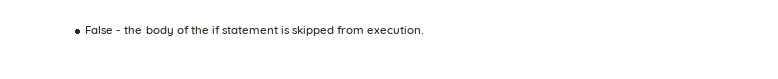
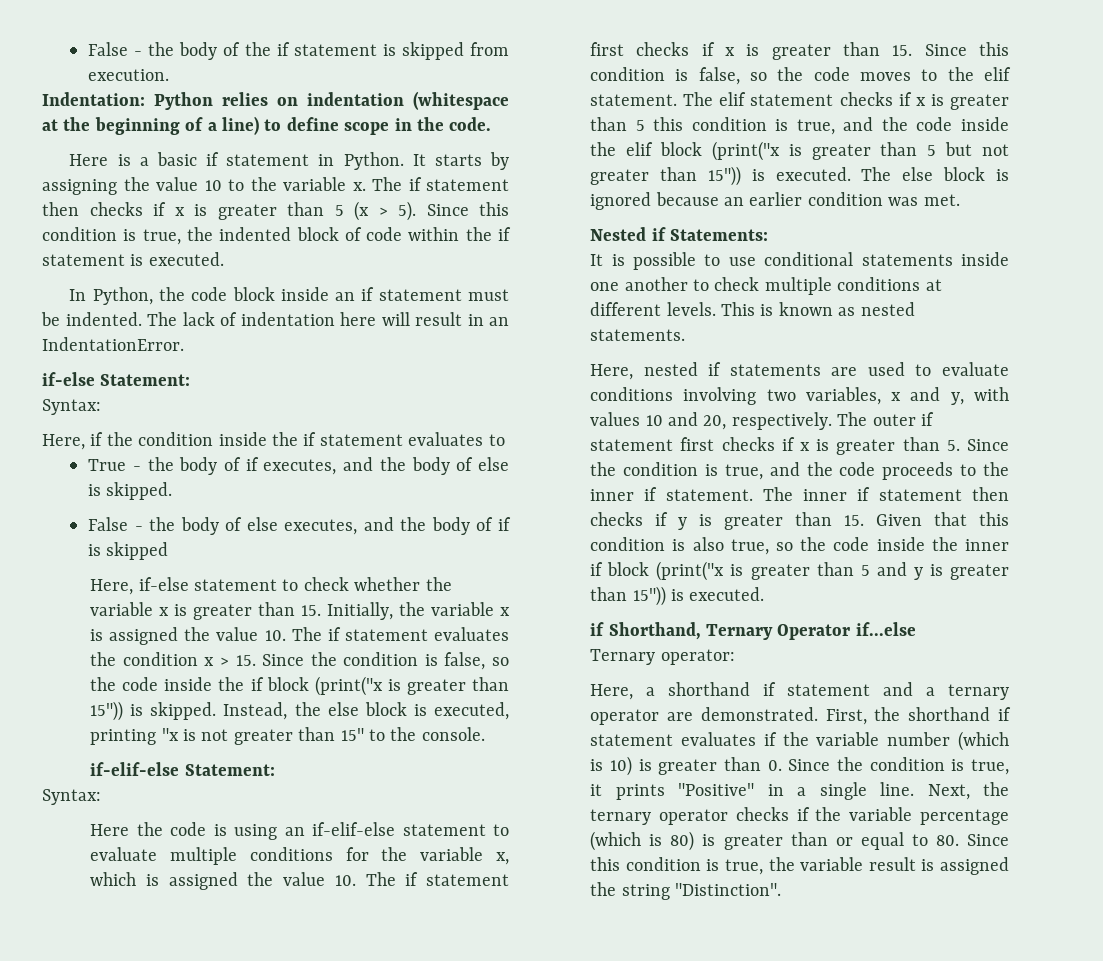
(425, 30) none -> [42,91,509,110] [42,116,492,135] [69,152,510,170] [42,177,509,195] [42,201,509,221] [42,227,512,245] [42,252,224,266] [69,287,509,305] [41,312,509,326] [42,337,184,351] [42,372,191,386] [42,399,101,415] [42,432,505,450] [88,457,510,475] [88,482,173,500] [88,517,512,535] [88,542,169,560] [90,577,452,595] [90,602,511,620] [90,627,510,645] [90,652,509,670] [90,676,509,696] [90,701,510,721] [90,727,485,745] [90,762,275,776] [42,789,101,805] [90,822,510,840] [90,847,509,865] [90,872,510,890] [590,42,1009,60] [590,67,1011,85] [590,92,1009,110] [590,117,1010,135] [590,141,1009,161] [590,166,1009,186] [590,192,960,210] [590,227,768,241] [590,252,1009,270] [590,277,942,295] [590,302,915,316] [590,329,686,341] [590,362,1009,380] [590,387,1009,405] [590,412,934,430] [590,437,1009,455] [590,462,1009,480] [590,487,1009,501] [590,512,1009,530] [590,537,1010,555] [590,561,1009,581] [590,586,765,606] [590,622,916,640] [590,649,735,665] [590,682,1009,700] [590,707,1011,725] [590,731,1009,751] [590,756,1009,776] [590,782,1009,800] [590,807,1009,825] [590,831,1009,851] [590,857,1009,875] [590,882,781,900] // Indentation: Python relies on indentation (whitespace at the beginning of a line) to define scope in the code. // Here is a basic if statement in Python. It starts by assigning the value 10 to the variable x. The if statement then checks if x is greater than 5 (x > 5). Since this condition is true, the indented block of code within the if statement is executed. // In Python, the code block inside an if statement must be indented. The lack of indentation here will result in an IndentationError. // if-else Statement: // Syntax: // Here, if the condition inside the if statement evaluates to // True - the body of if executes, and the body of else is skipped. // False - the body of else executes, and the body of if is skipped // Here, if-else statement to check whether the variable x is greater than 15. Initially, the variable x is assigned the value 10. The if statement evaluates the condition x > 15. Since the condition is false, so the code inside the if block (print("x is greater than 15")) is skipped. Instead, the else block is executed, printing "x is not greater than 15" to the console. // if-elif-else Statement: // Syntax: // Here the code is using an if-elif-else statement to evaluate multiple conditions for the variable x, which is assigned the value 10. The if statement first checks if x is greater than 15. Since this condition is false, so the code moves to the elif statement. The elif statement checks if x is greater than 5 this condition is true, and the code inside the elif block (print("x is greater than 5 but not greater than 15")) is executed. The else block is ignored because an earlier condition was met. // Nested if Statements: // It is possible to use conditional statements inside one another to check multiple conditions at different levels. This is known as nested statements. // Here, nested if statements are used to evaluate conditions involving two variables, x and y, with values 10 and 20, respectively. The outer if statement first checks if x is greater than 5. Since the condition is true, and the code proceeds to the inner if statement. The inner if statement then checks if y is greater than 15. Given that this condition is also true, so the code inside the inner if block (print("x is greater than 5 and y is greater than 15")) is executed. // if Shorthand, Ternary Operator if...else // Ternary operator: // Here, a shorthand if statement and a ternary operator are demonstrated. First, the shorthand if statement evaluates if the variable number (which is 10) is greater than 0. Since the condition is true, it prints "Positive" in a single line. Next, the ternary operator checks if the variable percentage (which is 80) is greater than or equal to 80. Since this condition is true, the variable result is assigned the string "Distinction".

